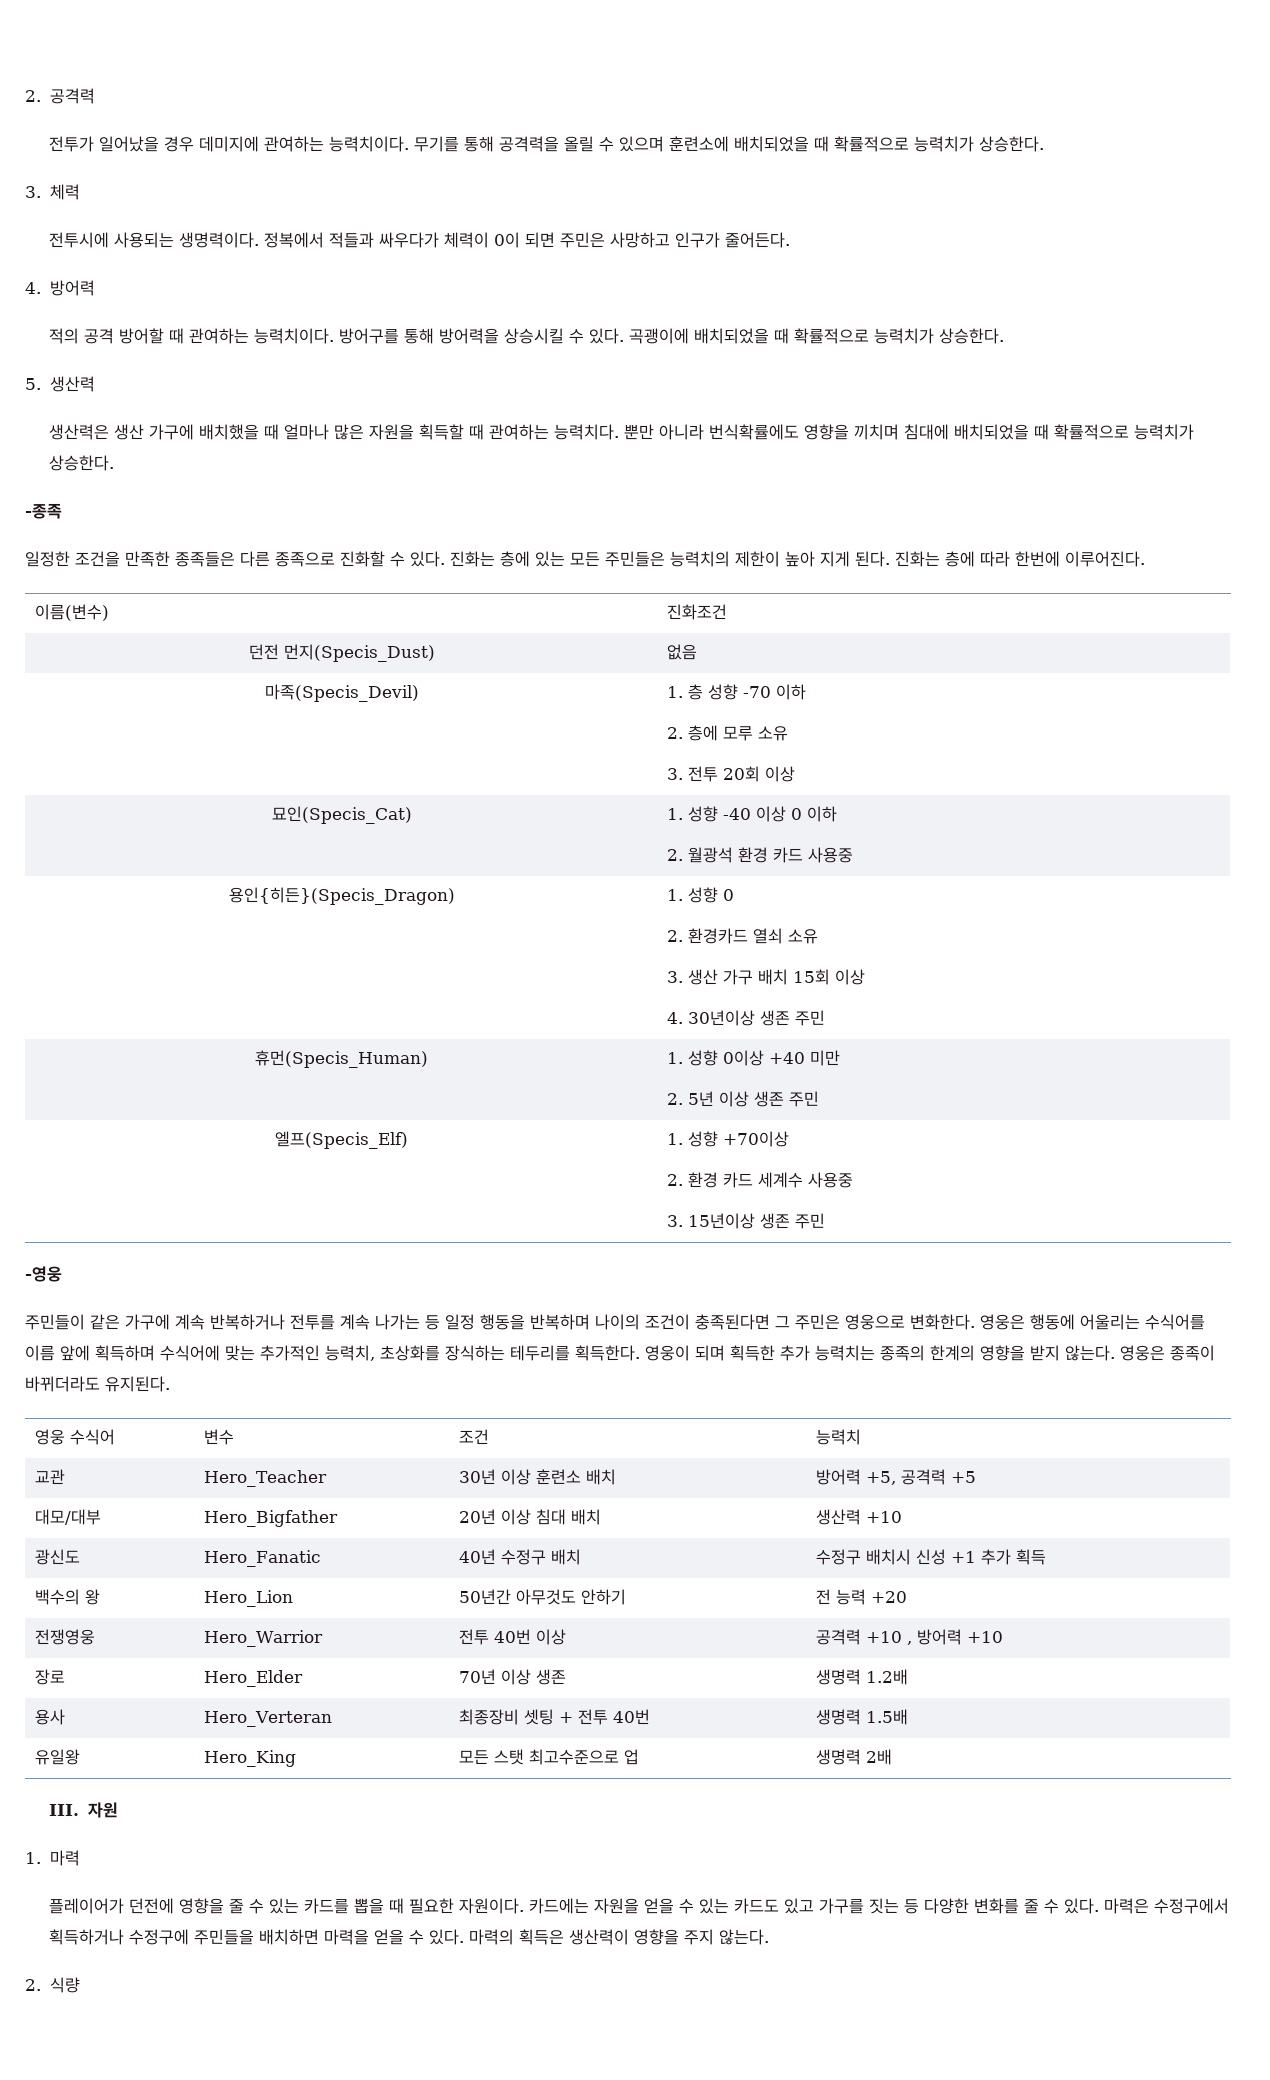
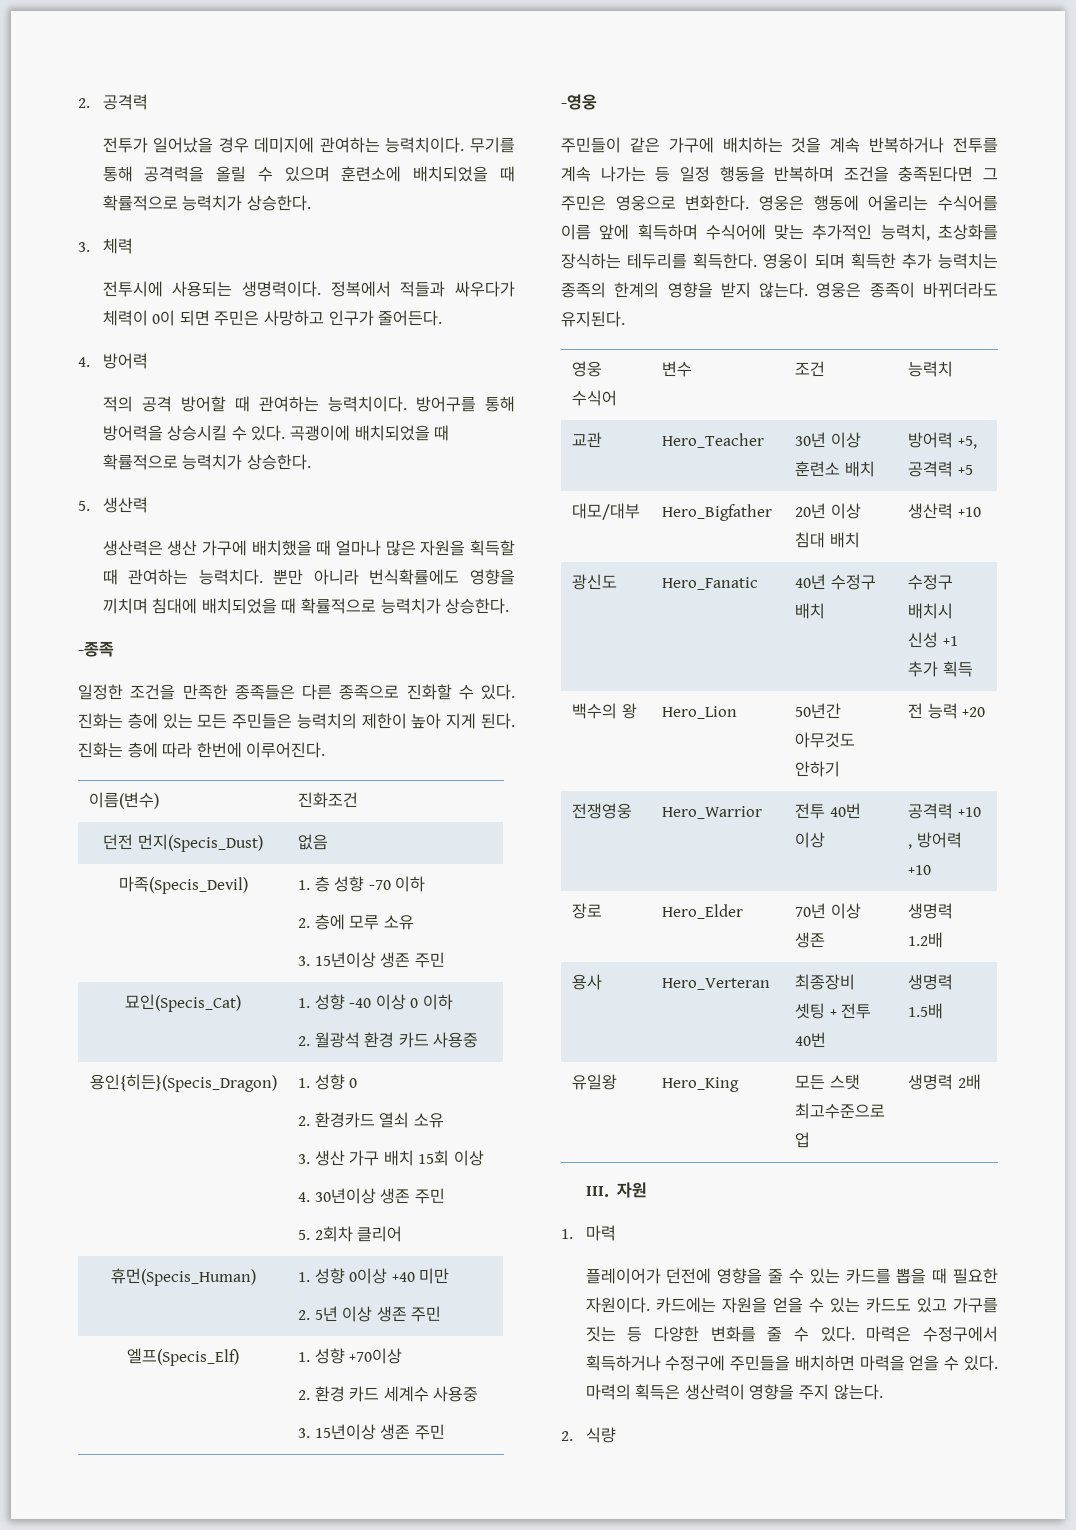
[688,766,796,782] 전투 20회 이상 -> [314,952,445,968] 15년이상 생존 주민
(826, 1018) none -> [297,1226,403,1242] // 5. 2회차 클리어
(170, 1322) none -> [722,137,822,153] 배치하는 것을
[595,1314,690,1330] 나이의 조건이 -> [843,166,889,182] 조건을

